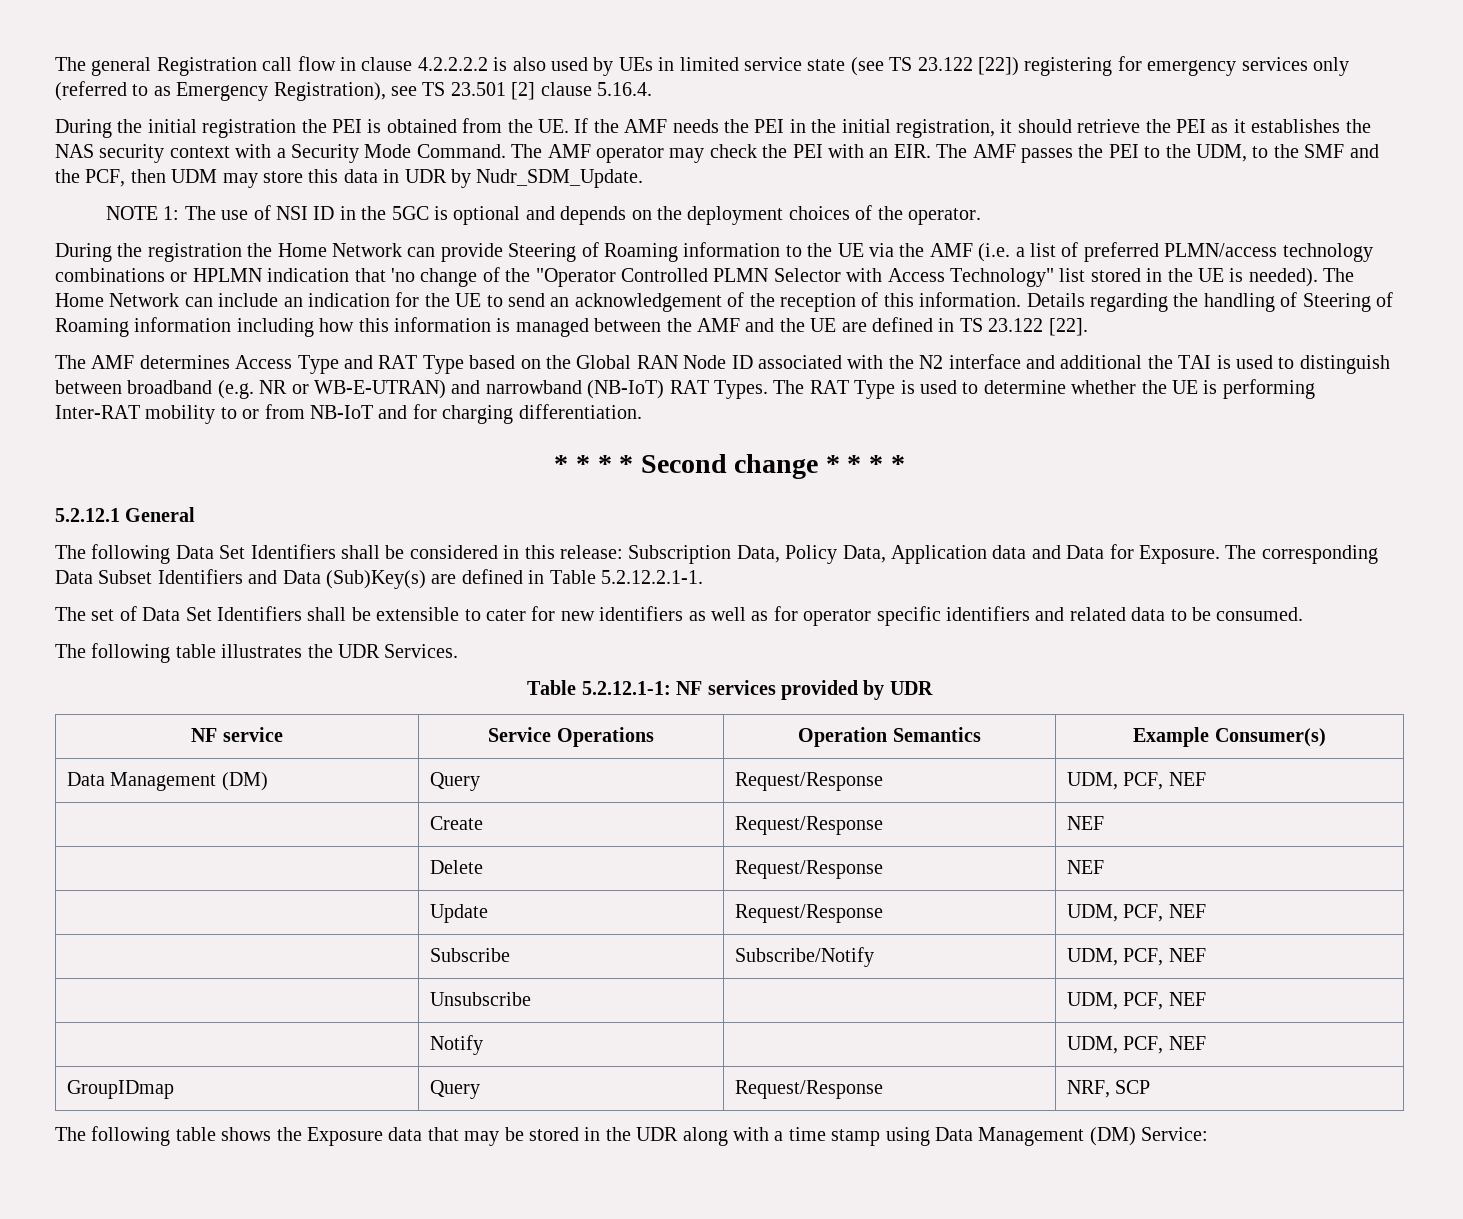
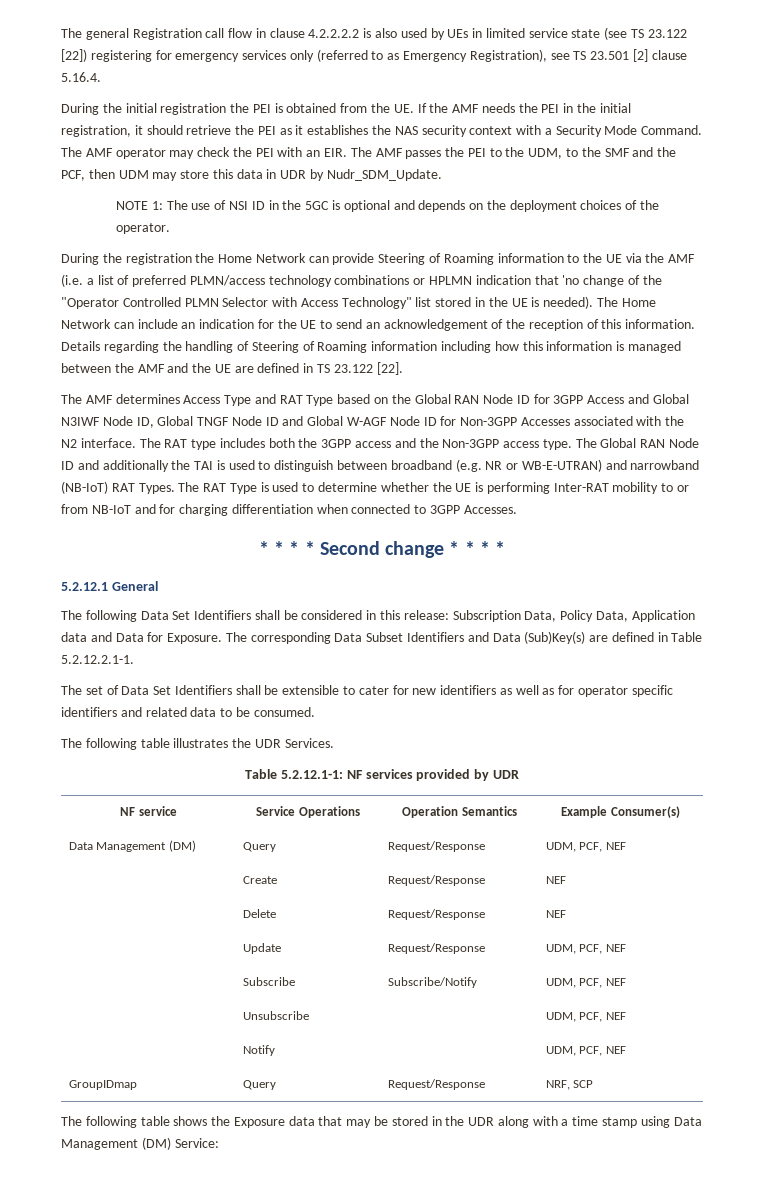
[757,354,1143,369] associated with the N2 interface and additional -> [533,394,689,404] [61,416,685,428] [61,438,700,450] [61,460,169,472] for 3GPP Access and Global N3IWF Node ID, Global TNGF Node ID and Global W-AGF Node ID for Non-3GPP Accesses associated with the N2 interface. The RAT type includes both the 3GPP access and the Non-3GPP access type. The Global RAN Node ID and additionally
[518,404,642,419] differentiation. -> [231,504,517,514] differentiation when connected to 3GPP Accesses.

